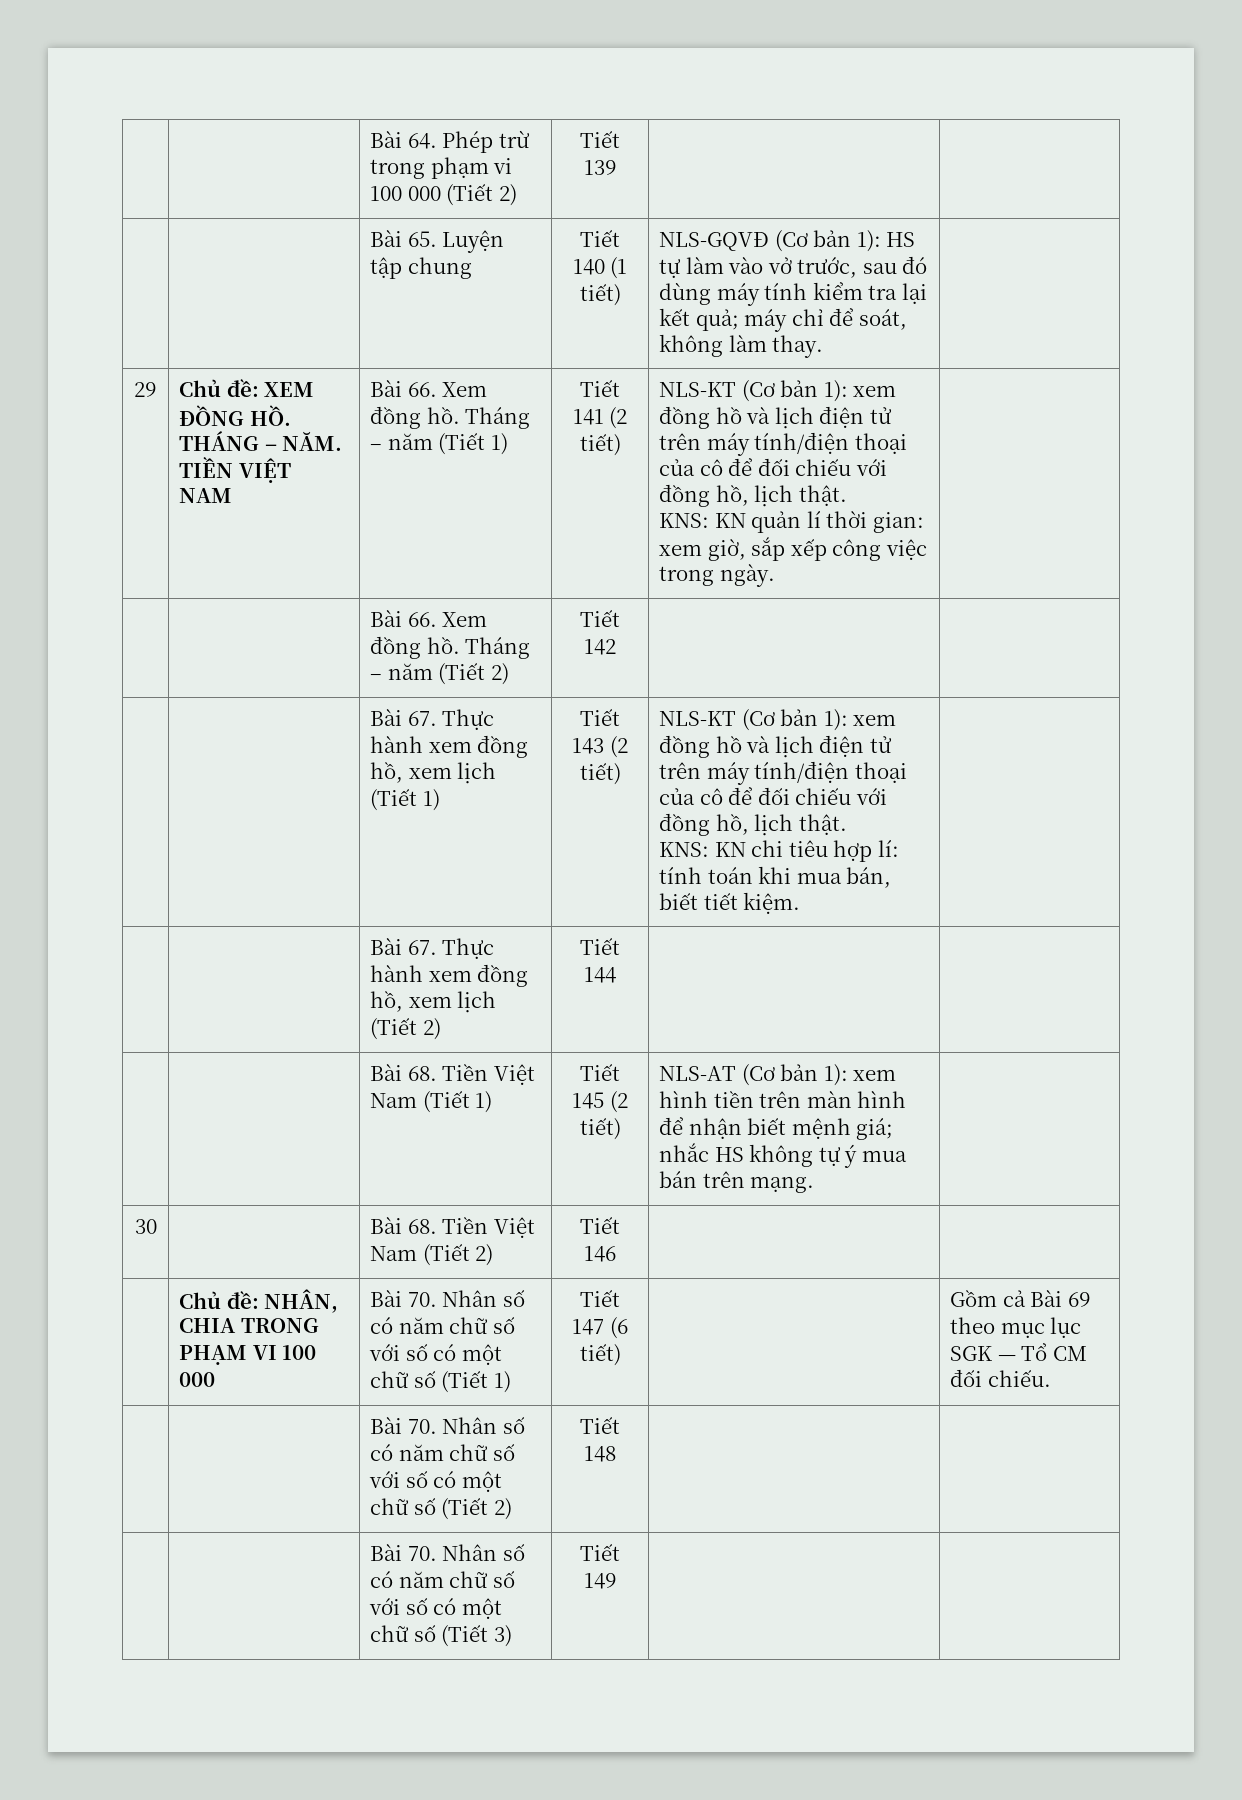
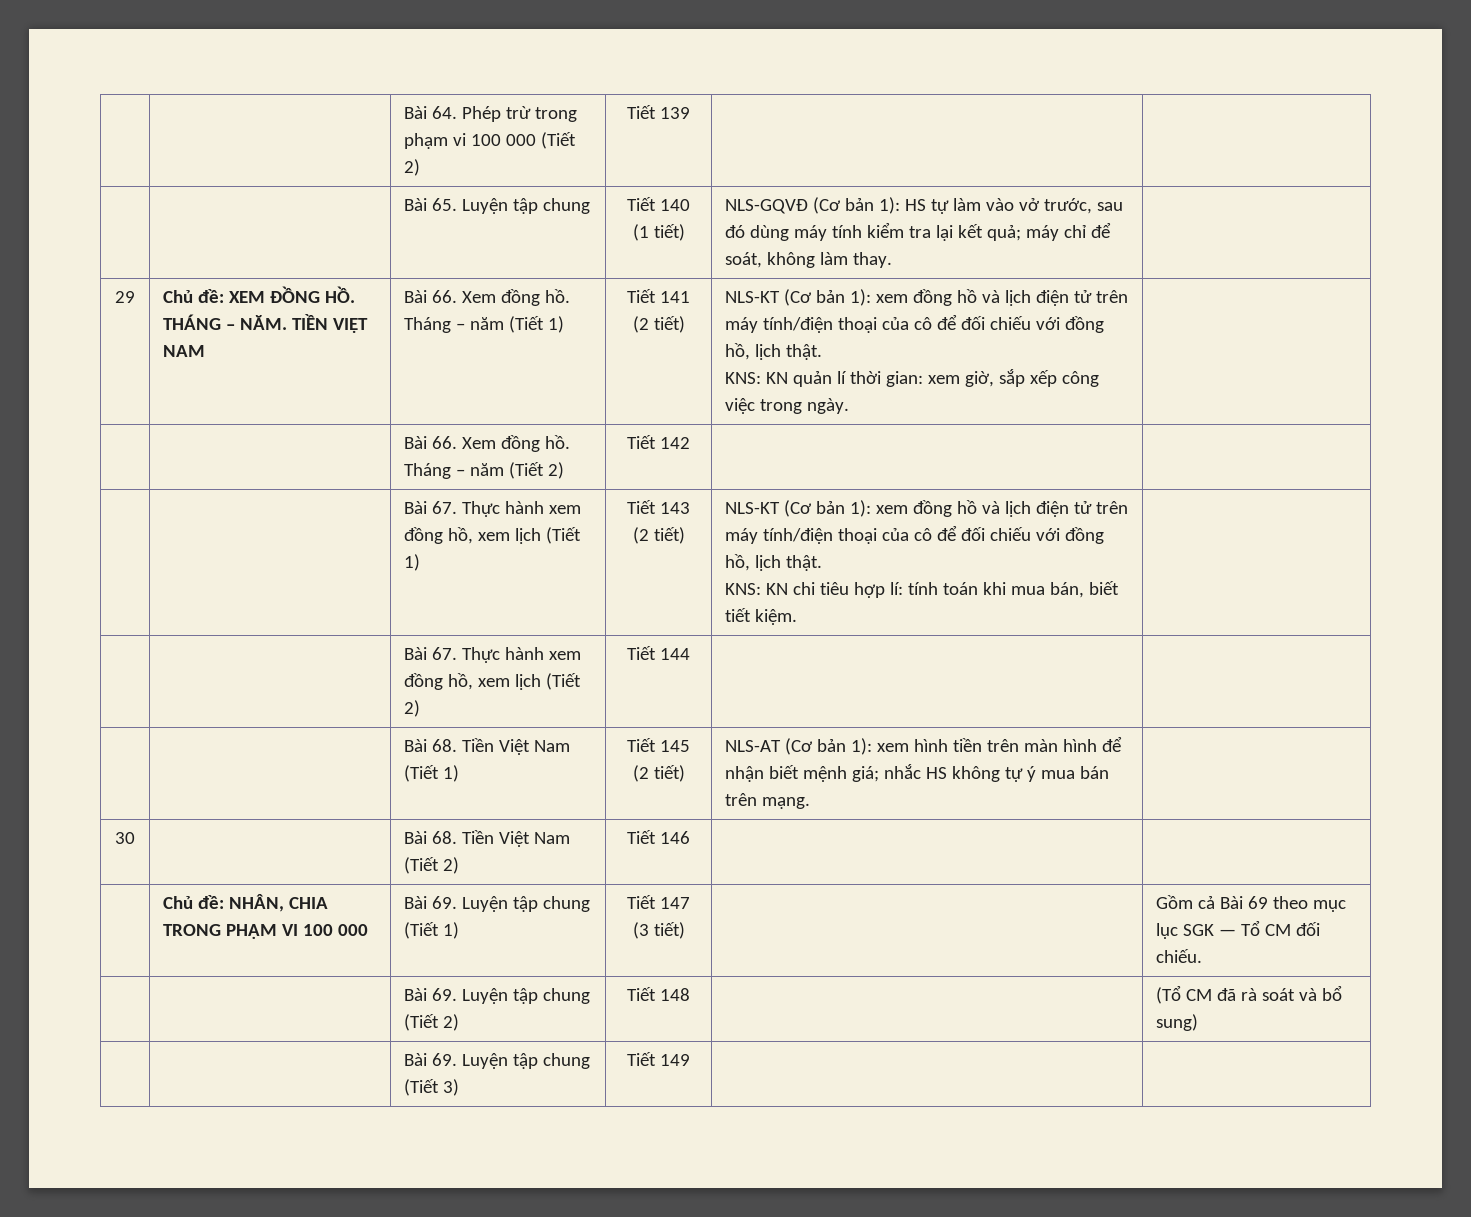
[407,1290,525,1307] [370,1317,515,1334] [369,1344,502,1365] [370,1371,436,1388] 70. Nhân số có năm chữ số với số có một chữ số -> [431,896,590,912] 69. Luyện tập chung
[609,1317,628,1339] (6 -> [632,922,649,939] (3
[407,1417,525,1434] [370,1444,515,1461] [369,1471,502,1492] [370,1498,512,1520] [580,1417,620,1434] [584,1446,616,1462] [370,1544,525,1561] [370,1571,515,1588] [369,1598,502,1619] [370,1625,436,1642] 70. Nhân số có năm chữ số với số có một chữ số (Tiết 2) | Tiết 148 | | // | | Bài 70. Nhân số có năm chữ số với số có một chữ số -> [431,988,590,1004] [404,1014,459,1031] [627,987,690,1001] [1156,985,1342,1004] [1156,1014,1199,1031] [404,1053,590,1069] 69. Luyện tập chung (Tiết 2) | Tiết 148 | | (Tổ CM đã rà soát và bổ sung) // | | Bài 69. Luyện tập chung

